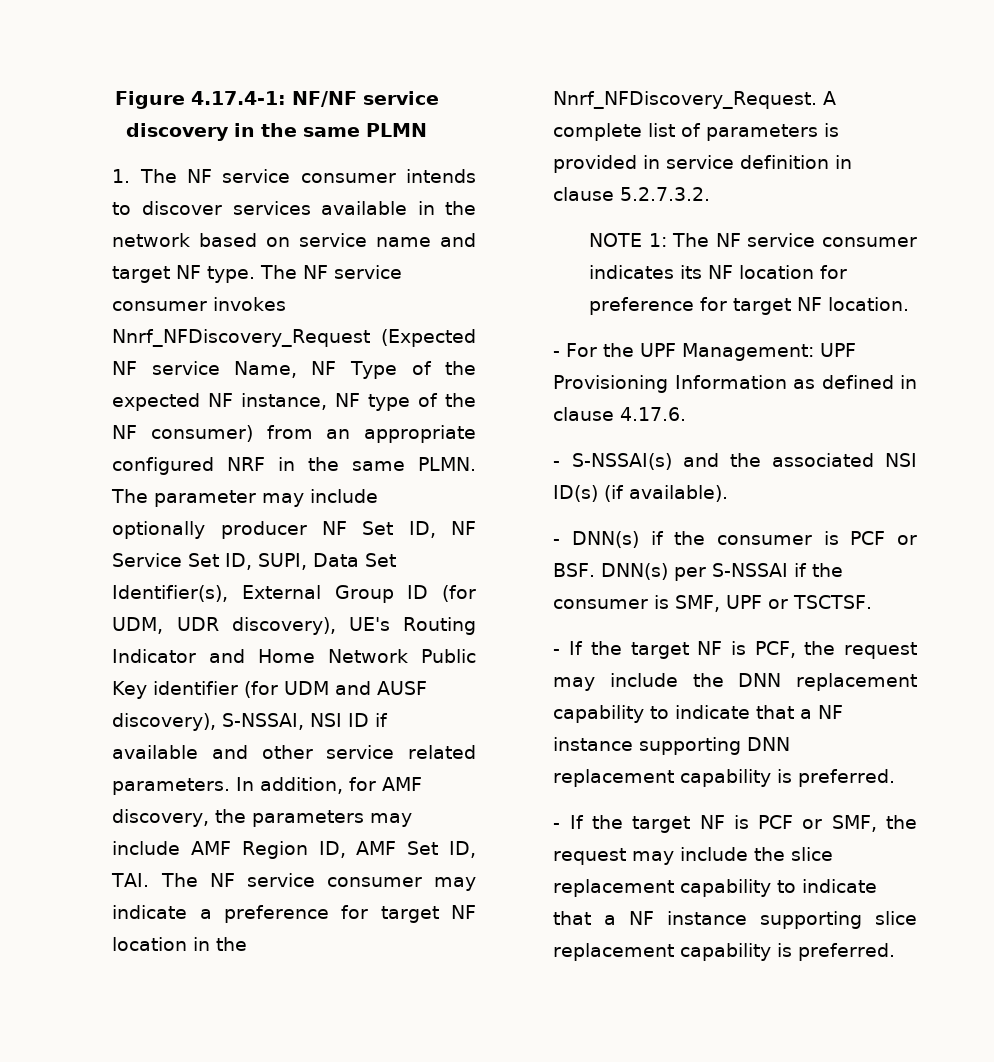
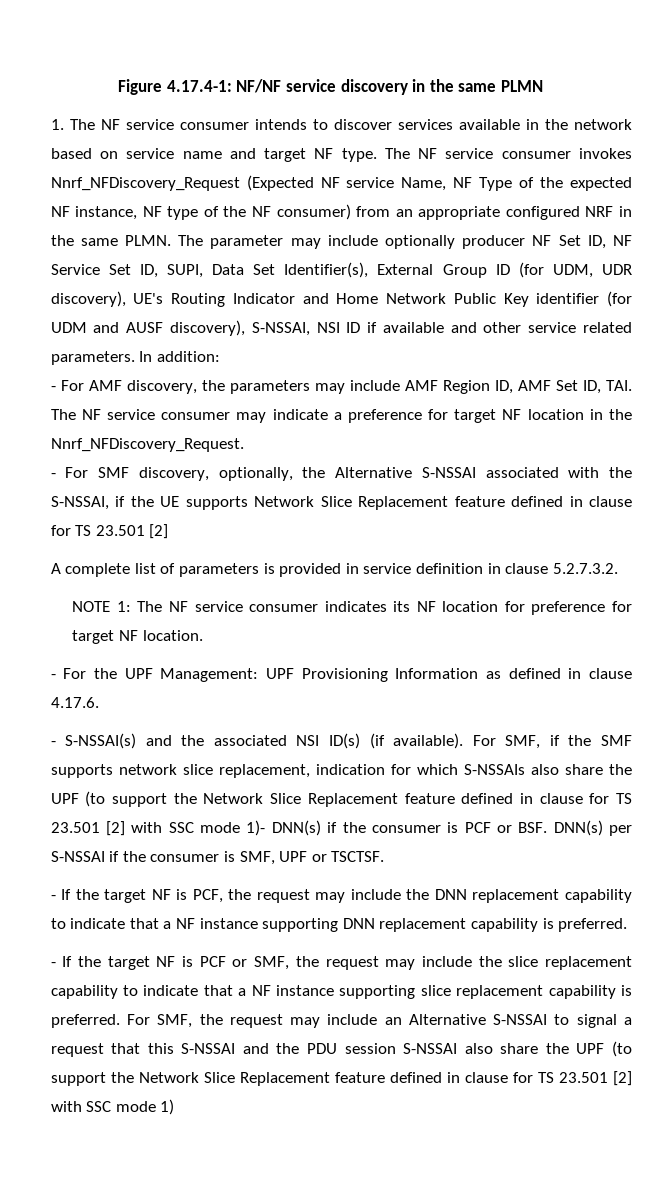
[260,777,377,794] addition, for -> [156,351,220,362] [50,380,84,391] addition: // - For
(818, 100) none -> [50,467,633,481] [50,496,632,510] [50,524,169,539] // - For SMF discovery, optionally, the Alternative S-NSSAI associated with the S-NSSAI, if the UE supports Network Slice Replacement feature defined in clause for TS 23.501 [2] //
[553,539,561,545] // - -> [472,735,632,749] [50,764,632,778] [50,791,632,807] [50,820,266,836] For SMF, if the SMF supports network slice replacement, indication for which S-NSSAIs also share the UPF (to support the Network Slice Replacement feature defined in clause for TS 23.501 [2] with SSC mode 1)-
(896, 952) none -> [126,1014,632,1028] [50,1041,632,1057] [50,1071,632,1086] [50,1099,175,1115] For SMF, the request may include an Alternative S-NSSAI to signal a request that this S-NSSAI and the PDU session S-NSSAI also share the UPF (to support the Network Slice Replacement feature defined in clause for TS 23.501 [2] with SSC mode 1)

